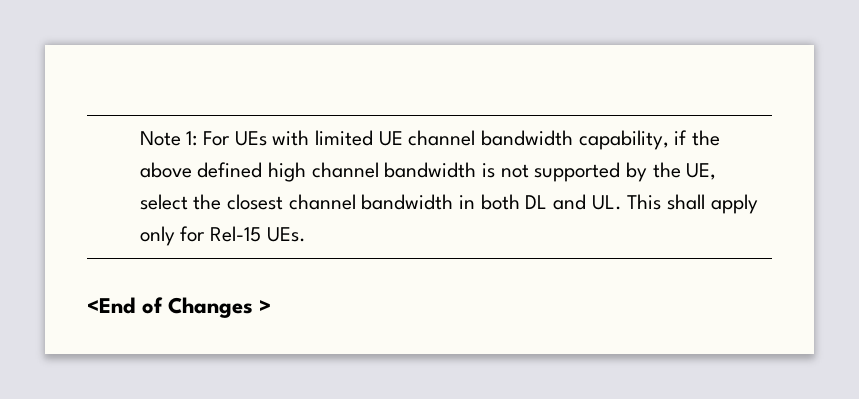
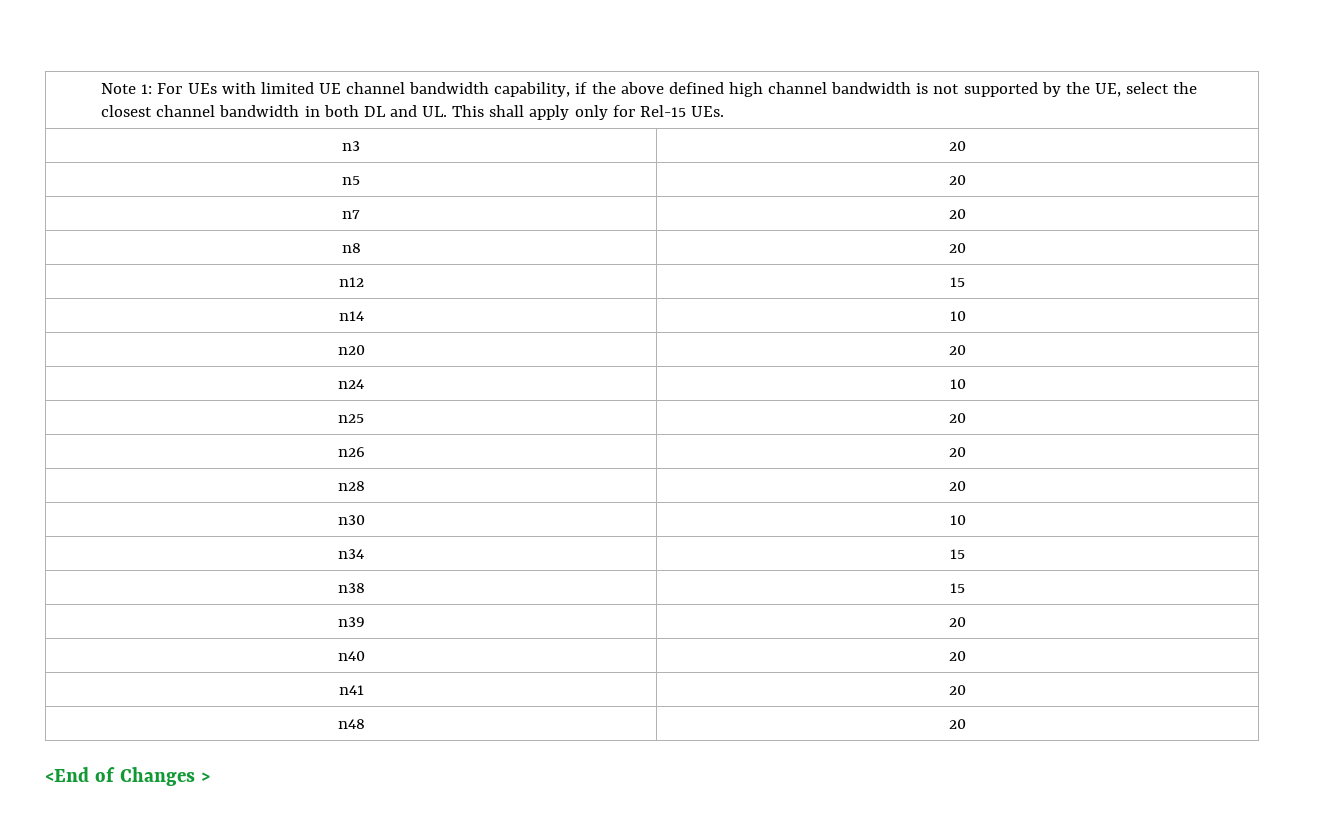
(306, 234) none -> [342,141,360,151] [949,141,966,151] [342,176,360,185] [949,175,966,185] [342,210,360,219] [949,209,966,219] [341,243,361,253] [949,243,966,253] [338,277,364,287] [950,277,965,287] [338,311,364,321] [949,311,966,321] [337,345,365,355] [949,345,966,355] [338,379,364,389] [949,379,966,389] [338,414,364,423] [949,413,966,423] [337,447,365,457] [949,447,966,457] [337,481,365,491] [949,481,966,491] [337,515,365,525] [949,515,966,525] [338,549,364,559] [950,549,965,559] [337,583,365,593] [950,583,965,593] [337,617,365,627] [949,617,966,627] [337,651,365,661] [949,651,966,661] [338,685,364,695] [949,685,966,695] [337,719,365,729] [949,719,966,729] // n3 | 20 // n5 | 20 // n7 | 20 // n8 | 20 // n12 | 15 // n14 | 10 // n20 | 20 // n24 | 10 // n25 | 20 // n26 | 20 // n28 | 20 // n30 | 10 // n34 | 15 // n38 | 15 // n39 | 20 // n40 | 20 // n41 | 20 // n48 | 20

